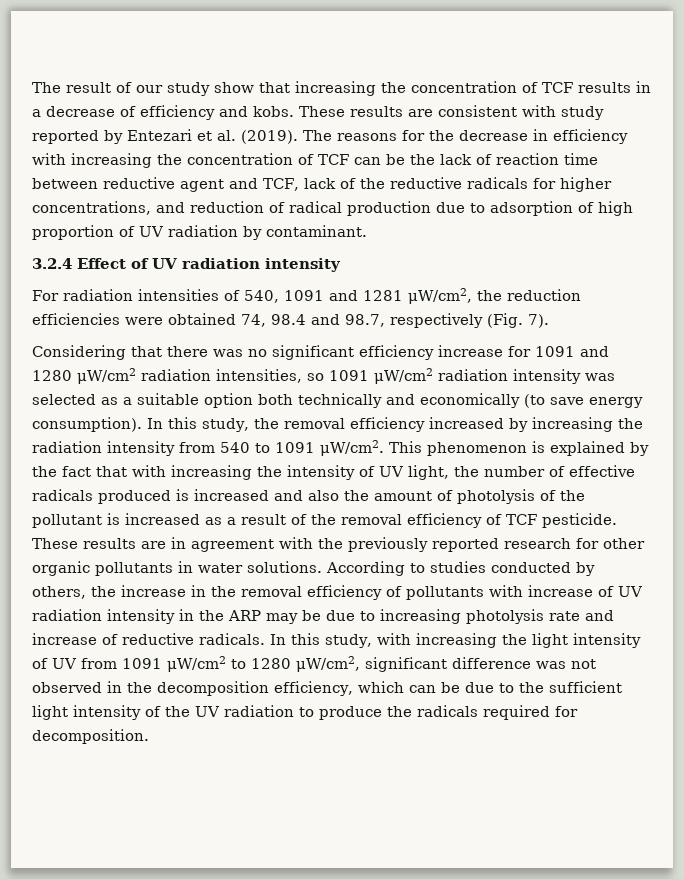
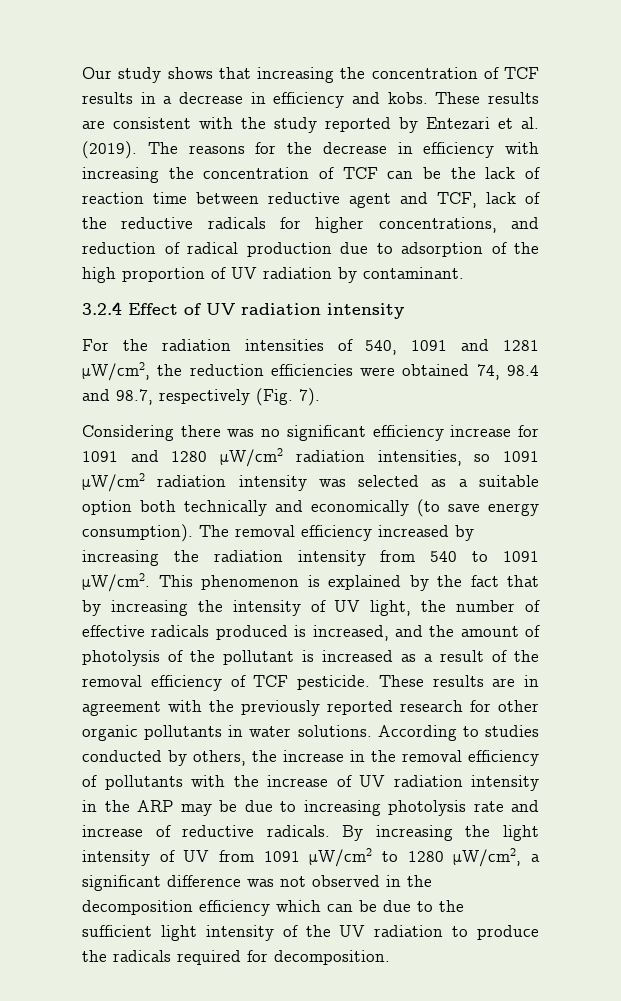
[32,82,254,96] The result of our study show -> [82,67,213,83] Our study shows
[120,106,136,117] of -> [250,92,266,104] in
(556, 111) none -> [241,117,266,129] the
(594, 207) none -> [514,242,539,254] the
(59, 295) none -> [122,339,148,351] the
[131,346,162,357] that -> (174, 433) none
[147,417,279,432] In this study, the -> [199,525,229,537] The
[132,465,166,477] with -> [82,600,101,616] by
[194,489,339,501] increased and also -> [312,625,423,641] increased, and
(523, 591) none -> [233,775,259,787] the
[270,633,411,648] In this study, with -> [342,825,364,841] By
(360, 664) none -> [531,854,540,862] a
[274,681,353,696] efficiency, -> [199,900,270,916] efficiency

